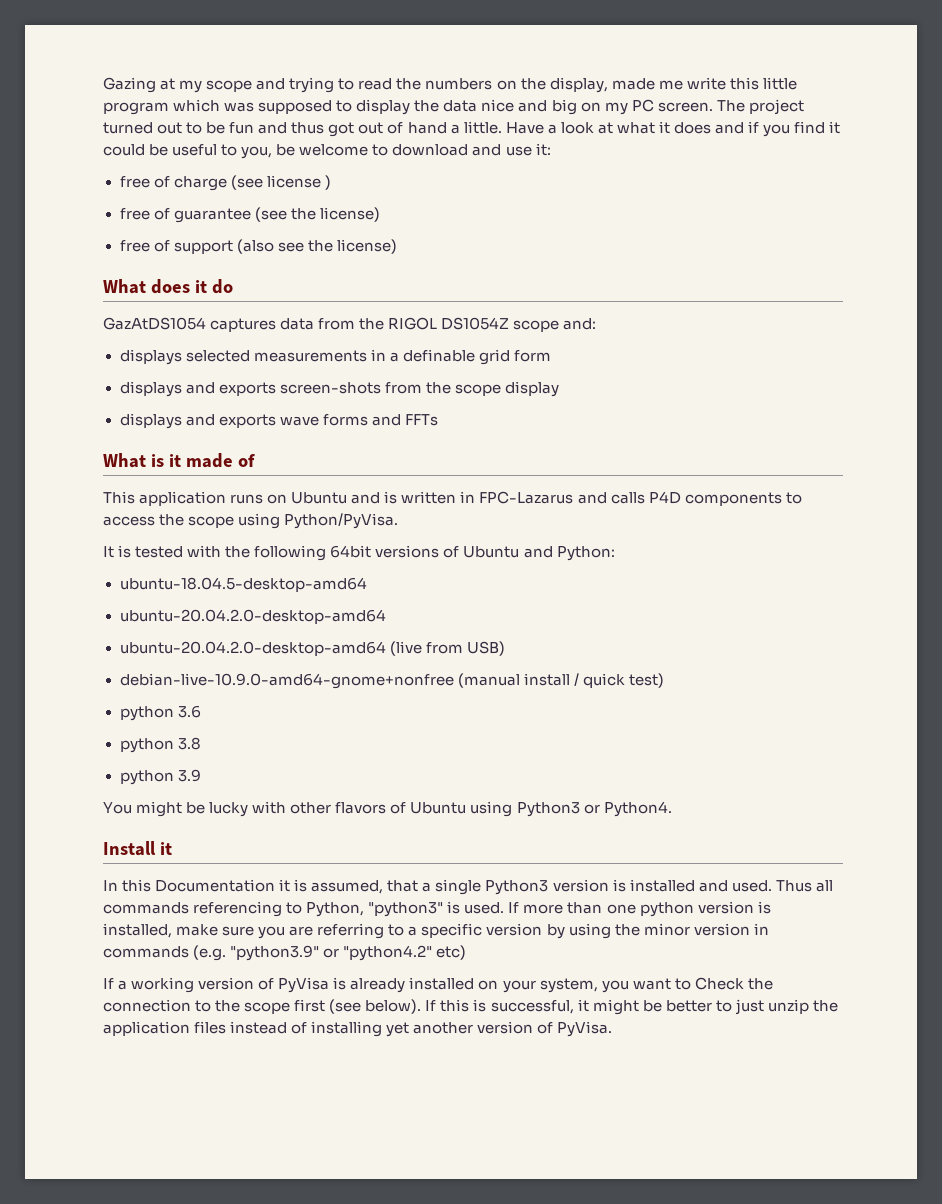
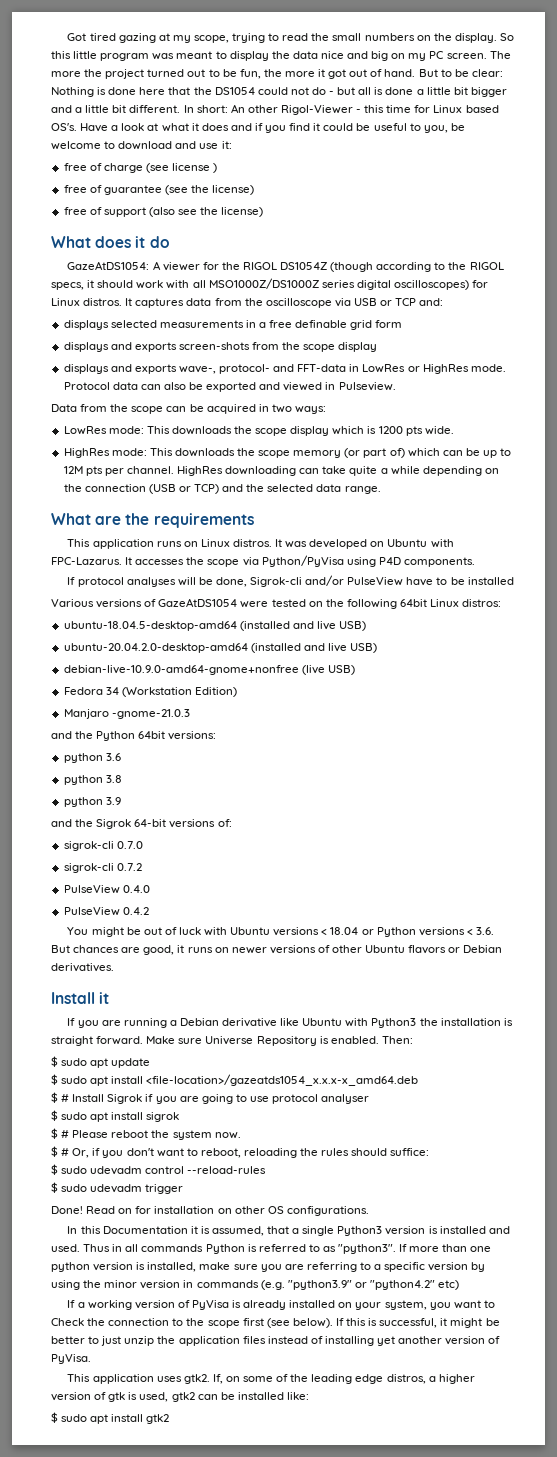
[103,77,286,93] Gazing at my scope and -> [67,33,229,43] Got tired gazing at my scope,
(422, 84) none -> [332,33,362,41] small
[549,77,797,93] [103,99,333,115] display, made me write this little program which was supposed -> [454,33,514,43] [51,51,213,61] display. So this little program was meant
(745, 106) none -> [51,69,103,77] more the
[229,121,502,137] fun and thus got out of hand a little. -> [239,69,503,79] [51,87,507,97] [51,104,499,115] [51,123,77,131] fun, the more it got out of hand. But to be clear: Nothing is done here that the DS1054 could not do - but all is done a little bit bigger and a little bit different. In short: An other Rigol-Viewer - this time for Linux based OS's.
[103,317,560,332] GazAtDS1054 captures data from the RIGOL DS1054Z scope -> [67,261,504,272] [51,278,489,290] [51,298,417,308] GazeAtDS1054: A viewer for the RIGOL DS1054Z (though according to the RIGOL specs, it should work with all MSO1000Z/DS1000Z series digital oscilloscopes) for Linux distros. It captures data from the oscilloscope via USB or TCP
(399, 357) none -> [269,320,293,328] free
[279,414,438,426] [103,453,255,468] [103,491,802,506] [103,513,399,529] [103,545,615,561] [119,577,367,592] [119,609,386,624] [119,641,505,656] [119,673,664,689] wave forms and FFTs // What is it made of // This application runs on Ubuntu and is written in FPC-Lazarus and calls P4D components to access the scope using Python/PyVisa. // It is tested with the following 64bit versions of Ubuntu and Python: // ubuntu-18.04.5-desktop-amd64 // ubuntu-20.04.2.0-desktop-amd64 // ubuntu-20.04.2.0-desktop-amd64 (live from USB) // debian-live-10.9.0-amd64-gnome+nonfree (manual install / quick test) -> [178,364,506,374] [63,382,396,392] [51,404,326,414] [63,426,454,436] [63,448,512,458] [63,466,499,476] [63,484,381,494] [51,513,254,528] [67,539,454,549] [51,555,475,567] [67,575,514,587] [51,598,502,609] [63,621,367,631] [63,643,378,653] [63,665,355,675] [63,687,237,697] [63,709,190,719] [51,731,217,741] wave-, protocol- and FFT-data in LowRes or HighRes mode. Protocol data can also be exported and viewed in Pulseview. // Data from the scope can be acquired in two ways: // LowRes mode: This downloads the scope display which is 1200 pts wide. // HighRes mode: This downloads the scope memory (or part of) which can be up to 12M pts per channel. HighRes downloading can take quite a while depending on the connection (USB or TCP) and the selected data range. // What are the requirements // This application runs on Linux distros. It was developed on Ubuntu with FPC-Lazarus. It accesses the scope via Python/PyVisa using P4D components. // If protocol analyses will be done, Sigrok-cli and/or PulseView have to be installed // Various versions of GazeAtDS1054 were tested on the following 64bit Linux distros: // ubuntu-18.04.5-desktop-amd64 (installed and live USB) // ubuntu-20.04.2.0-desktop-amd64 (installed and live USB) // debian-live-10.9.0-amd64-gnome+nonfree (live USB) // Fedora 34 (Workstation Edition) // Manjaro -gnome-21.0.3 // and the Python 64bit versions:
[103,801,672,817] [103,841,172,856] You might be lucky with other flavors of Ubuntu using Python3 or Python4. // Install it -> [51,819,232,829] [63,841,143,851] [63,863,142,873] [63,885,150,894] [63,907,149,916] [67,927,494,937] [51,945,503,955] [51,963,114,972] [51,992,110,1004] [67,1018,513,1028] [51,1036,413,1046] [51,1056,151,1068] [51,1074,419,1086] [51,1092,370,1104] [51,1110,180,1122] [51,1128,241,1140] [51,1146,430,1158] [51,1164,267,1175] [51,1182,184,1194] [51,1206,369,1216] and the Sigrok 64-bit versions of: // sigrok-cli 0.7.0 // sigrok-cli 0.7.2 // PulseView 0.4.0 // PulseView 0.4.2 // You might be out of luck with Ubuntu versions < 18.04 or Python versions < 3.6. But chances are good, it runs on newer versions of other Ubuntu flavors or Debian derivatives. // Install it // If you are running a Debian derivative like Ubuntu with Python3 the installation is straight forward. Make sure Universe Repository is enabled. Then: // $ sudo apt update // $ sudo apt install <file-location>/gazeatds1054_x.x.x-x_amd64.deb // $ # Install Sigrok if you are going to use protocol analyser // $ sudo apt install sigrok // $ # Please reboot the system now. // $ # Or, if you don't want to reboot, reloading the rules should suffice: // $ sudo udevadm control --reload-rules // $ sudo udevadm trigger // Done! Read on for installation on other OS configurations.
(812, 886) none -> [112,1244,123,1252] in
[193,901,505,917] referencing to Python, "python3" is used. -> [205,1244,397,1254] Python is referred to as "python3".
(613, 1029) none -> [67,1374,475,1384] [51,1392,309,1402] [51,1412,170,1424] // This application uses gtk2. If, on some of the leading edge distros, a higher version of gtk is used, gtk2 can be installed like: // $ sudo apt install gtk2

